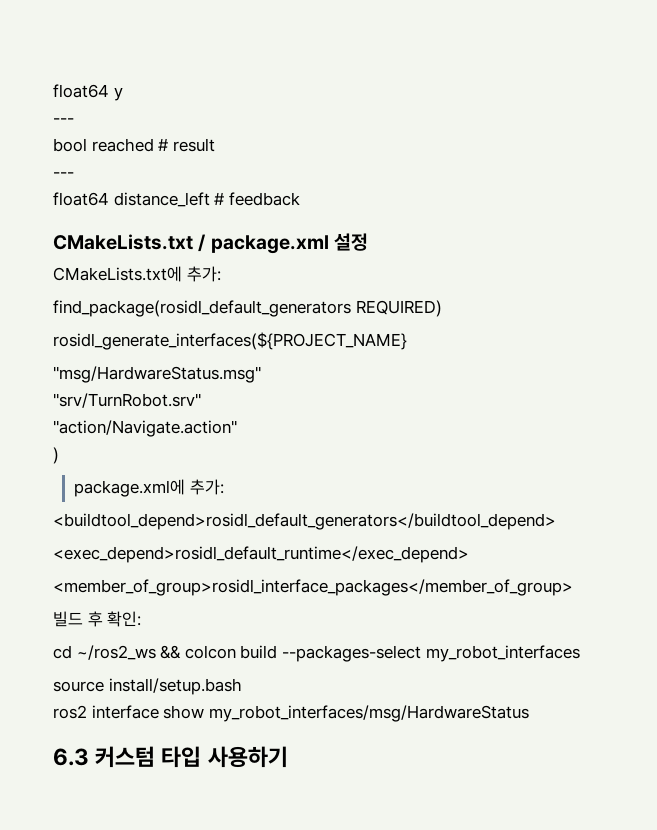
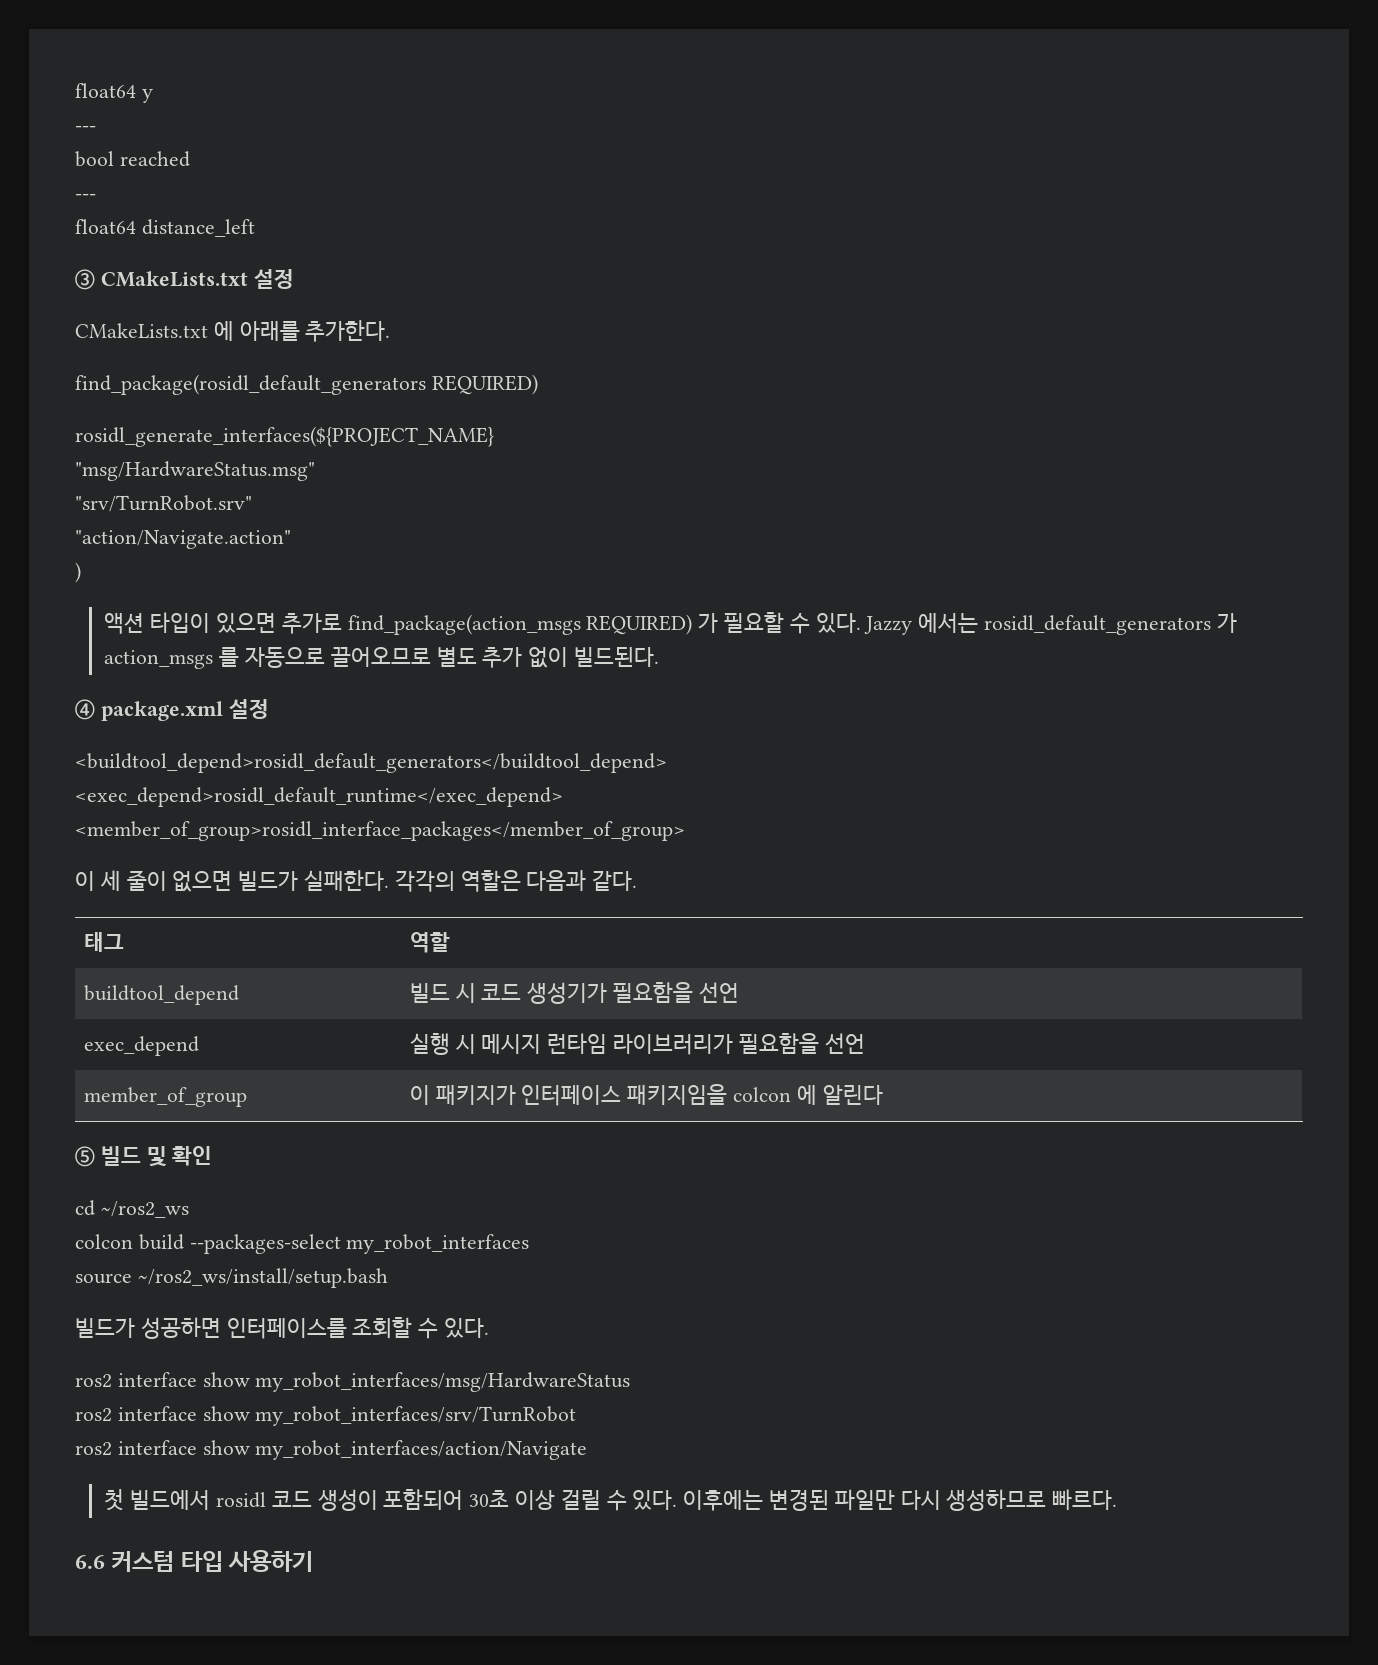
[158,138,215,152] # result -> (190, 159) none
[214,192,300,206] [53,233,368,254] [53,266,221,282] # feedback // CMakeLists.txt / package.xml 설정 // CMakeLists.txt에 추가: -> [75,269,294,290] [75,320,391,342] // ③ CMakeLists.txt 설정 // CMakeLists.txt 에 아래를 추가한다.
[74,479,224,497] [53,513,556,530] [53,546,469,563] [53,579,573,596] [53,611,142,627] package.xml에 추가: // <buildtool_depend>rosidl_default_generators</buildtool_depend> // <exec_depend>rosidl_default_runtime</exec_depend> // <member_of_group>rosidl_interface_packages</member_of_group> // 빌드 후 확인: -> [104,612,1237,635] [104,647,659,669] [75,699,269,721] [75,753,667,773] [75,787,563,807] [75,821,685,841] [75,870,638,892] [83,932,124,952] [409,932,450,953] [83,985,239,1005] [409,982,739,1004] [83,1036,199,1056] [409,1033,865,1055] [83,1087,247,1107] [409,1084,883,1106] [75,1146,213,1167] 액션 타입이 있으면 추가로 find_package(action_msgs REQUIRED) 가 필요할 수 있다. Jazzy 에서는 rosidl_default_generators 가 action_msgs 를 자동으로 끌어오므로 별도 추가 없이 빌드된다. // ④ package.xml 설정 // <buildtool_depend>rosidl_default_generators</buildtool_depend> // <exec_depend>rosidl_default_runtime</exec_depend> // <member_of_group>rosidl_interface_packages</member_of_group> // 이 세 줄이 없으면 빌드가 실패한다. 각각의 역할은 다음과 같다. // 태그 | 역할 // buildtool_depend | 빌드 시 코드 생성기가 필요함을 선언 // exec_depend | 실행 시 메시지 런타임 라이브러리가 필요함을 선언 // member_of_group | 이 패키지가 인터페이스 패키지임을 colcon 에 알린다 // ⑤ 빌드 및 확인
[160,645,182,659] && -> (189, 1209) //
[108,678,242,695] [53,705,529,722] [53,748,89,766] install/setup.bash // ros2 interface show my_robot_interfaces/msg/HardwareStatus // 6.3 -> [137,1268,388,1288] [75,1317,490,1339] [75,1372,631,1392] [75,1406,577,1426] [75,1440,588,1460] [104,1489,1118,1511] [75,1555,105,1569] ~/ros2_ws/install/setup.bash // 빌드가 성공하면 인터페이스를 조회할 수 있다. // ros2 interface show my_robot_interfaces/msg/HardwareStatus // ros2 interface show my_robot_interfaces/srv/TurnRobot // ros2 interface show my_robot_interfaces/action/Navigate // 첫 빌드에서 rosidl 코드 생성이 포함되어 30초 이상 걸릴 수 있다. 이후에는 변경된 파일만 다시 생성하므로 빠르다. // 6.6

